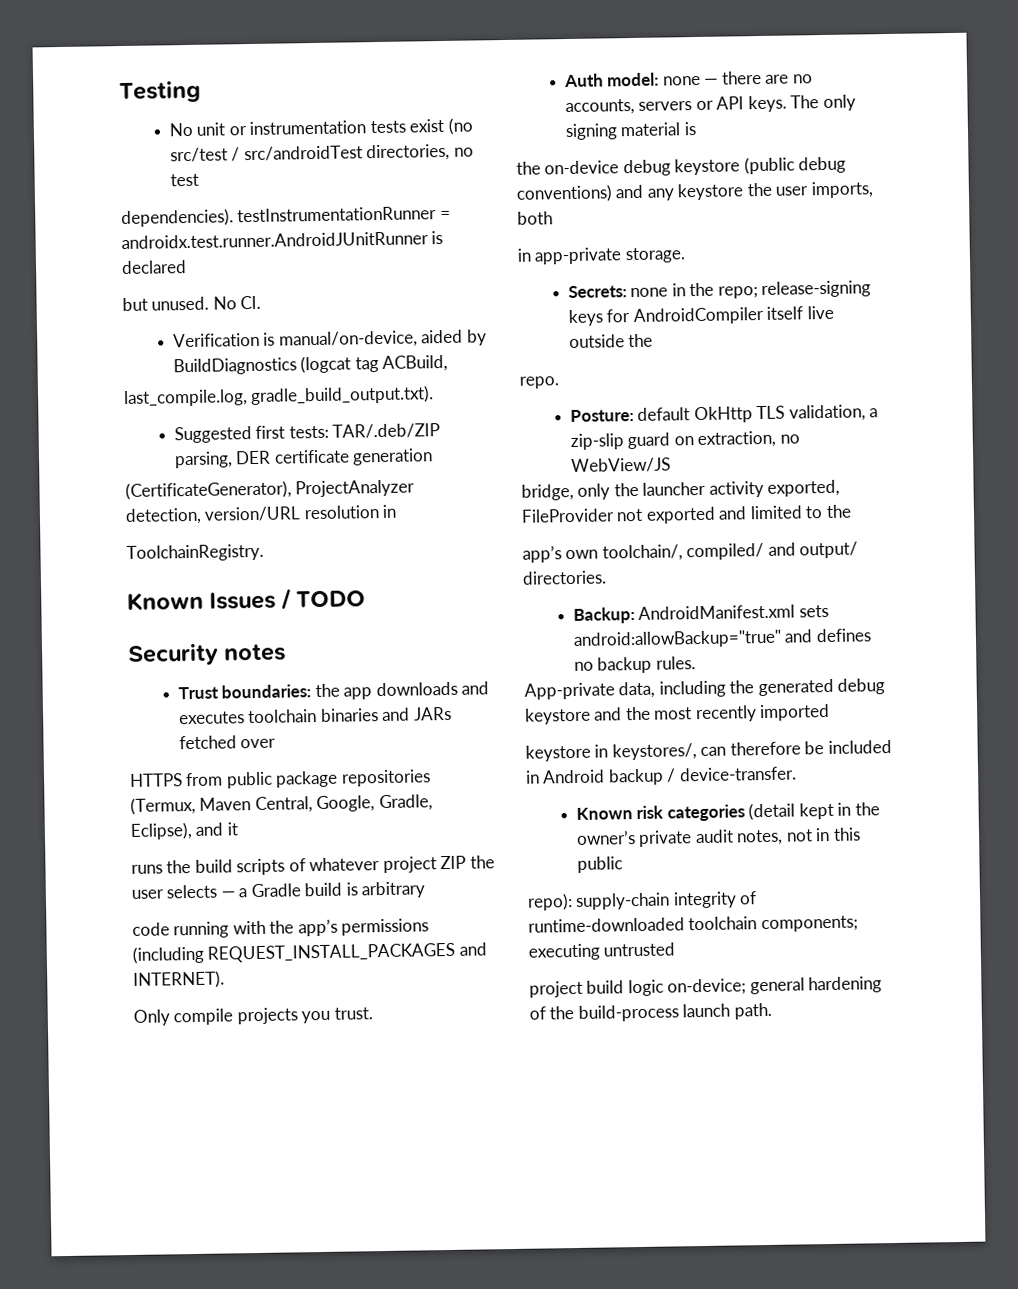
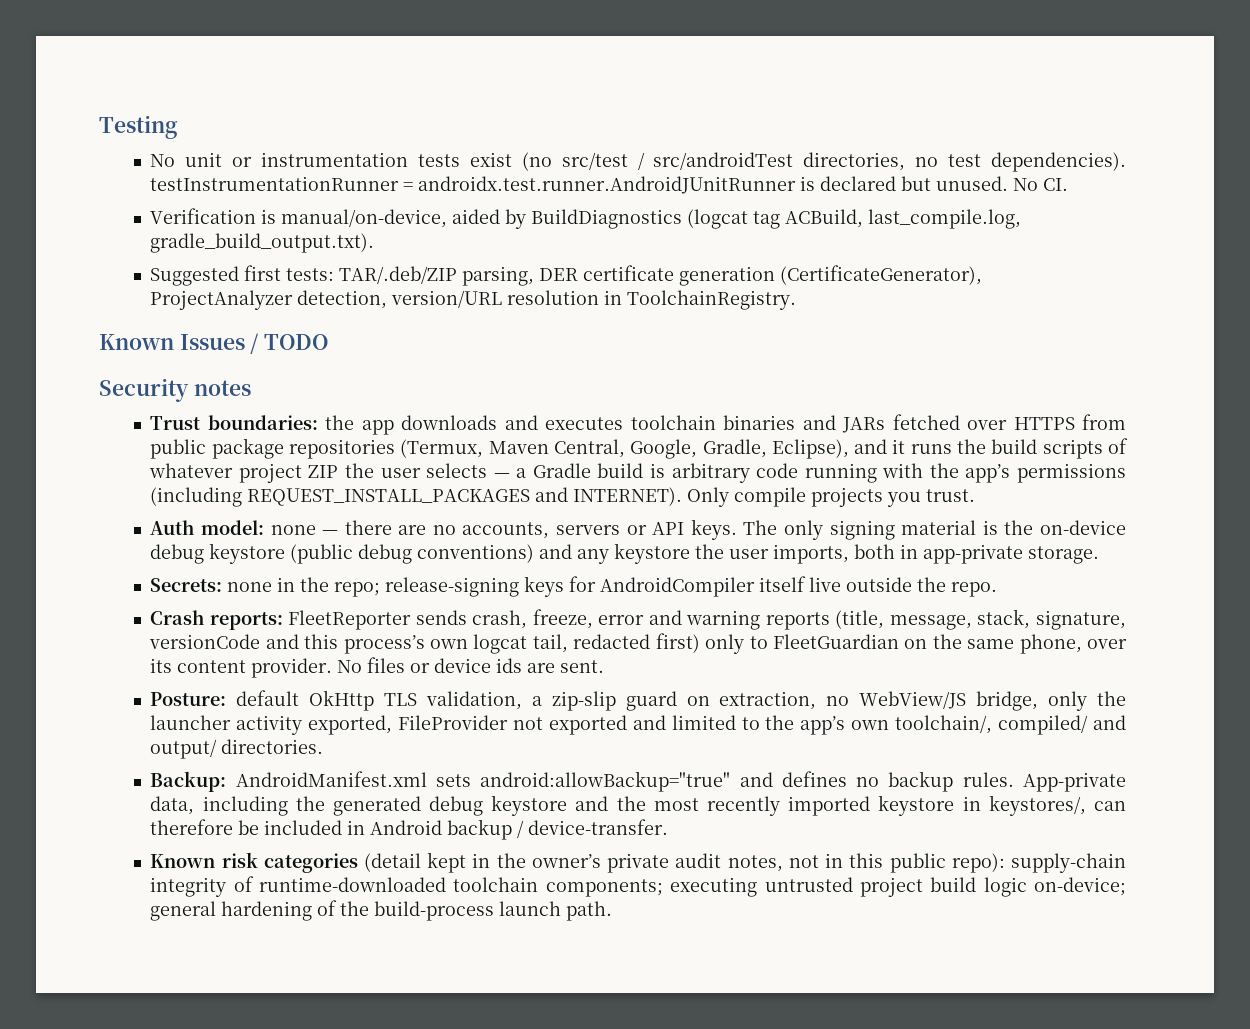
(199, 180) // -> (982, 160) none
(187, 267) // -> (897, 183) none
(449, 363) // -> (864, 218) none
(434, 457) // -> (776, 276) none
(397, 511) // -> (623, 297) none
(277, 743) // -> (1008, 425) none
(238, 829) // -> (906, 446) none
(426, 890) // -> (750, 473) none
(225, 979) // -> (683, 496) none
(697, 129) // -> (998, 527) none
(553, 218) // -> (896, 551) none
[519,376,559,389] // repo. -> [951,582,998,597] [150,609,1126,630] [149,633,1127,654] [150,657,605,678] repo. // Crash reports: FleetReporter sends crash, freeze, error and warning reports (title, message, stack, signature, versionCode and this process’s own logcat tail, redacted first) only to FleetGuardian on the same phone, over its content provider. No files or device ids are sent.
(671, 465) // -> (967, 700) none
(852, 511) // -> (795, 722) none
(696, 663) // -> (1014, 779) none
(831, 712) // -> (871, 806) none
(623, 864) // -> (946, 863) none
(676, 949) // -> (853, 884) none

